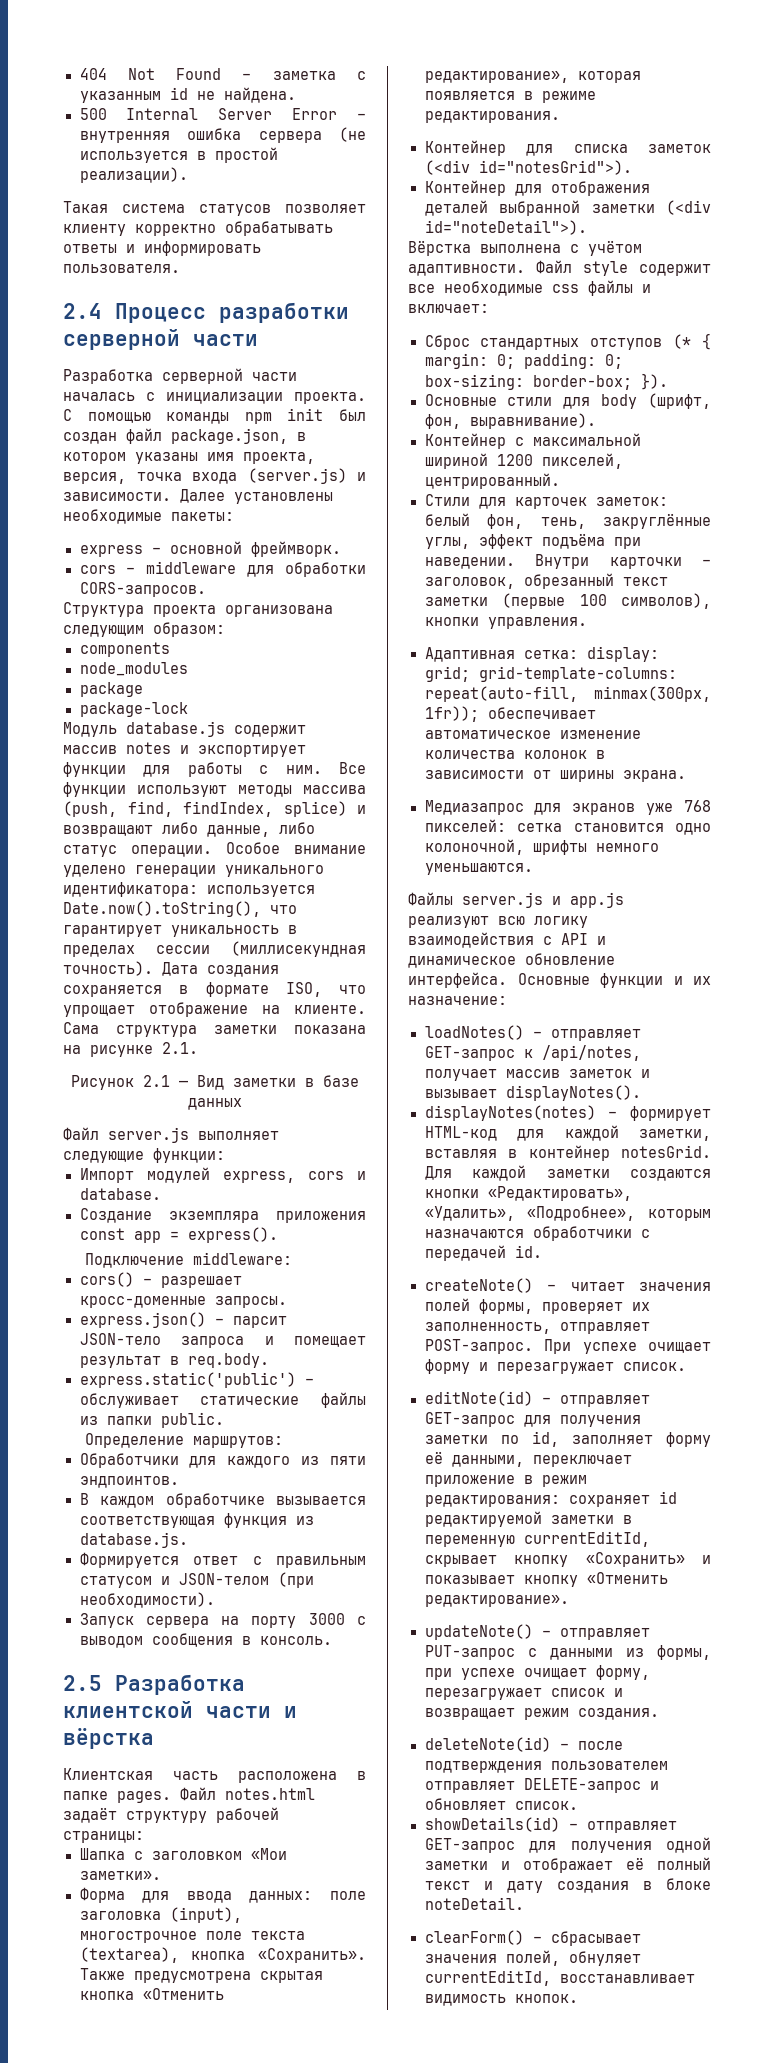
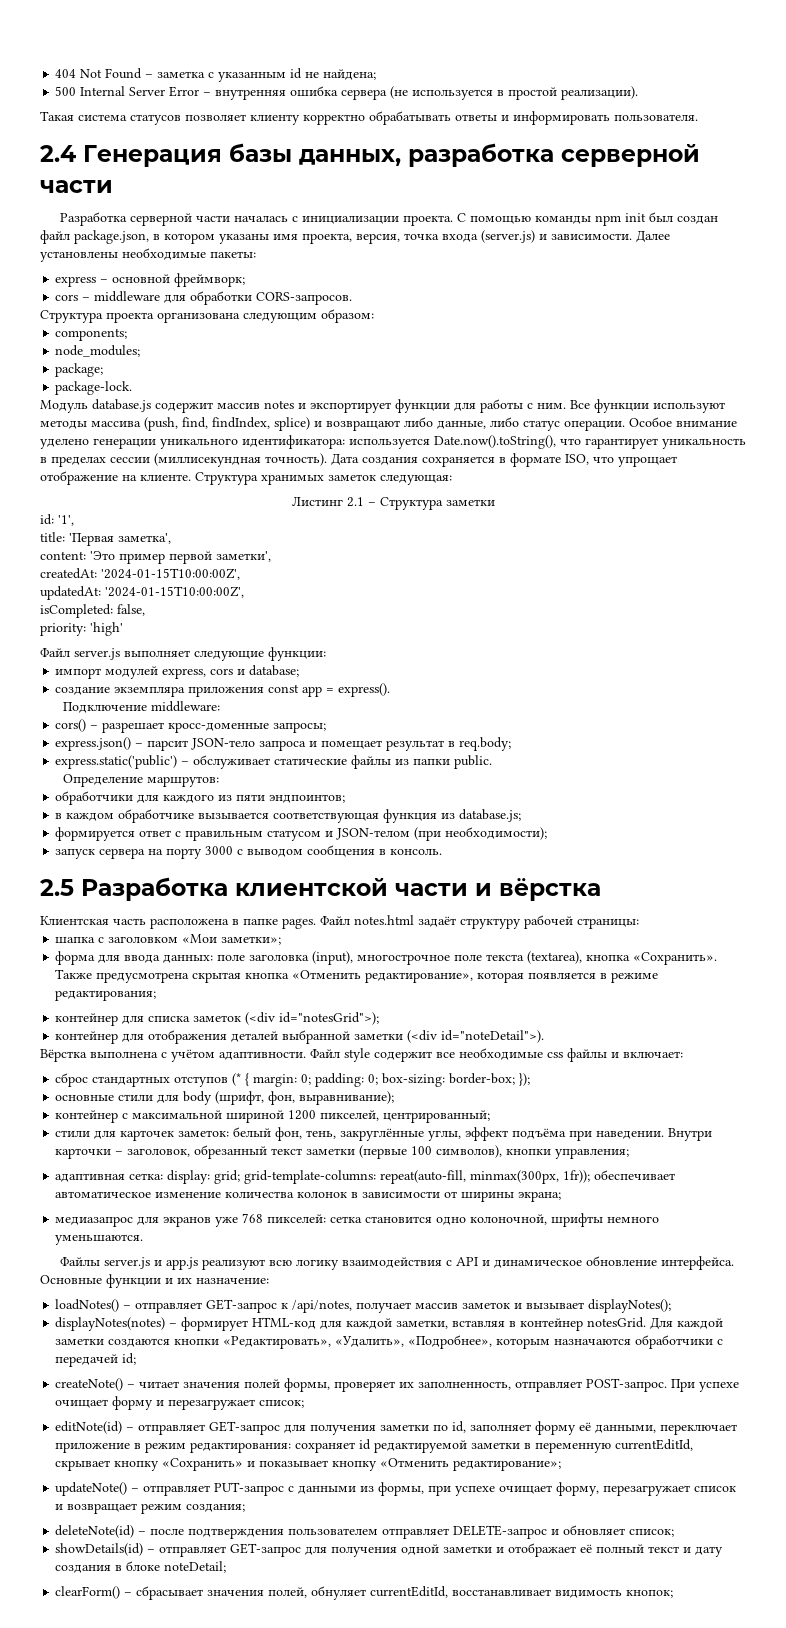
[223,87,296,103] найдена. -> [323,69,377,80] найдена;
[115,302,349,323] Процесс разработки -> [83,143,554,167] Генерация базы данных, разработка
[250,541,341,557] фреймворк. -> [174,273,246,287] фреймворк;
[79,642,170,657] [79,662,188,676] [79,682,143,697] [79,702,188,717] components // node_modules // package // package-lock -> [55,328,128,341] [55,345,141,357] [55,363,104,377] [55,381,133,395] components; // node_modules; // package; // package-lock.
[63,1022,366,1037] [63,1042,198,1057] [70,1075,359,1090] [187,1098,242,1110] Сама структура заметки показана на рисунке 2.1. // Рисунок 2.1 — Вид заметки в базе данных -> [195,472,452,485] [291,496,495,510] [40,514,74,526] [40,532,171,546] [40,551,271,564] [40,568,240,580] [40,586,244,600] [40,604,145,618] [40,622,123,636] Структура хранимых заметок следующая: // Листинг 2.1 – Структура заметки // id: '1', // title: 'Первая заметка', // content: 'Это пример первой заметки', // createdAt: '2024-01-15T10:00:00Z', // updatedAt: '2024-01-15T10:00:00Z', // isCompleted: false, // priority: 'high'
[79,1168,134,1183] Импорт -> [55,668,102,679] импорт
[79,1188,161,1200] [79,1208,152,1223] database. // Создание -> [249,665,300,677] [55,687,111,695] database; // создание
[214,1296,287,1308] запросы. -> [273,722,327,733] запросы;
[187,1353,269,1368] req.body. -> [459,737,512,751] req.body;
[79,1453,179,1468] Обработчики -> [55,791,134,805] обработчики
[79,1476,179,1488] [79,1493,89,1505] эндпоинтов. // В -> [269,794,346,803] [55,813,63,819] эндпоинтов; // в
[79,1532,188,1548] [79,1552,179,1568] database.js. // Формируется -> [459,809,522,822] [55,827,136,841] database.js; // формируется
[79,1592,215,1608] [79,1613,134,1628] необходимости). // Запуск -> [445,827,548,840] [55,849,96,859] необходимости); // запуск
[79,1848,125,1860] Шапка -> [55,937,96,944] шапка
[79,1871,161,1880] [79,1887,125,1903] заметки». // Форма -> [221,936,282,945] [55,951,96,965] заметки»; // форма
[424,111,560,123] [424,140,506,156] редактирования. // Контейнер -> [55,990,157,1001] [55,1013,119,1026] редактирования; // контейнер
[478,160,632,175] [424,180,506,196] id="notesGrid">). // Контейнер -> [279,1012,380,1025] [55,1031,119,1044] id="notesGrid">); // контейнер
[424,335,470,350] Сброс -> [55,1073,89,1087] сброс
[640,373,668,390] [424,394,497,406] }). // Основные -> [519,1073,531,1086] [55,1095,115,1101] }); // основные
[469,413,596,429] [424,433,506,449] выравнивание). // Контейнер -> [299,1091,395,1105] [55,1110,119,1123] выравнивание); // контейнер
[424,473,560,489] [424,494,470,506] центрированный. // Стили -> [383,1110,491,1123] [55,1130,91,1137] центрированный; // стили
[487,617,587,629] [424,647,515,662] управления. // Адаптивная -> [555,1148,630,1159] [55,1173,126,1182] управления; // адаптивная
[622,770,686,782] [424,800,524,815] экрана. // Медиазапрос -> [518,1191,562,1202] [55,1216,134,1227] экрана; // медиазапрос
[505,1085,641,1101] displayNotes(). -> [588,1299,672,1313] displayNotes();
[514,1245,542,1258] id. -> [122,1353,137,1365] id;
[622,1362,686,1371] список. -> [259,1400,305,1408] список;
[424,1595,569,1607] редактирование». -> [453,1460,562,1471] редактирование»;
[577,1708,659,1720] создания. -> [186,1504,246,1512] создания;
[514,1801,578,1810] список. -> [629,1529,675,1537] список;
[424,1897,524,1910] noteDetail. -> [164,1561,227,1573] noteDetail;
[514,1994,578,2003] кнопок. -> [626,1590,674,1598] кнопок;

